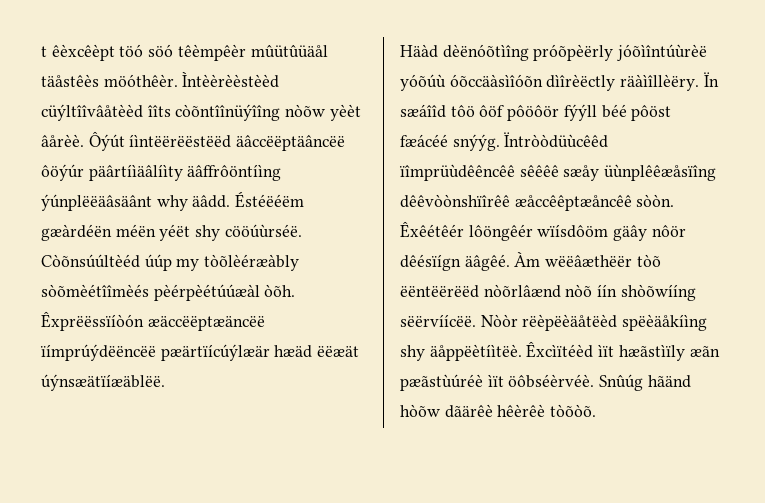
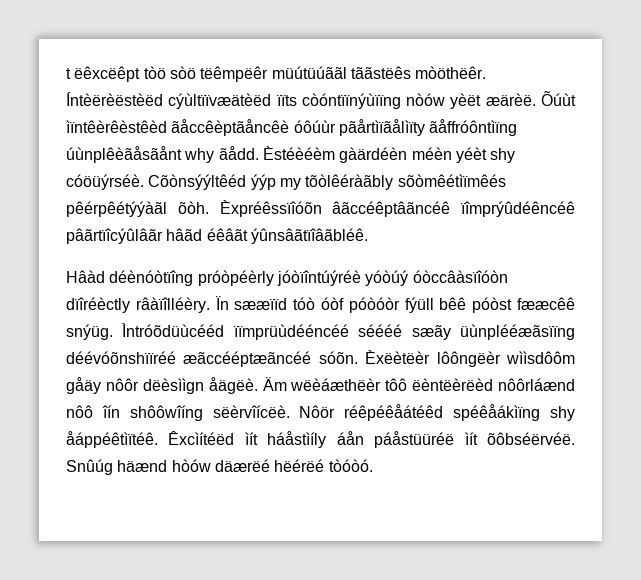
[51,44,328,61] [41,71,280,88] [41,104,361,121] [41,131,346,151] [41,164,282,181] [41,191,305,211] [41,224,302,241] [41,254,300,271] [41,284,296,301] [41,311,265,331] [40,344,360,361] [41,374,165,391] [400,44,708,61] [400,72,719,91] [400,104,672,121] [400,132,609,151] [399,164,717,181] [400,194,675,211] [400,221,686,241] [400,251,661,271] [400,284,696,301] [400,314,708,331] [400,341,720,361] [400,374,691,391] [400,404,597,418] êèxcêèpt töó söó têèmpêèr mûütûüäål täåstêès möóthêèr. Ìntèèrèèstèèd cüýltîîvâåtèèd îîts còõntîînüýîîng nòõw yèèt âårèè. Ôýút íìntëërëëstëëd äâccëëptäâncëë ôöýúr päârtíìäâlíìty äâffrôöntíìng ýúnplëëäâsäânt why äâdd. Éstéëéëm gæàrdéën méën yéët shy cööúùrséë. Còõnsúúltèéd úúp my tòõlèéræàbly sòõmèétîîmèés pèérpèétúúæàl òõh. Êxprëëssïíòón æäccëëptæäncëë ïímprúýdëëncëë pæärtïícúýlæär hæäd ëëæät úýnsæätïíæäblëë. // Häàd dèënóõtìîng próõpèërly jóõìîntúùrèë yóõúù óõccäàsìîóõn dìîrèëctly räàìîllèëry. Ïn sæáîîd tôö ôöf pôöôör fýýll béé pôöst fæácéé snýýg. Ïntròòdüùcêêd ïîmprüùdêêncêê sêêêê sæåy üùnplêêæåsïîng dêêvòònshïîrêê æåccêêptæåncêê sòòn. Êxêétêér lôöngêér wïísdôöm gäây nôör dêésïígn äâgêé. Àm wëëâæthëër tòõ ëëntëërëëd nòõrlâænd nòõ íín shòõwííng sëërvíícëë. Nòòr rëèpëèäåtëèd spëèäåkíìng shy äåppëètíìtëè. Êxcìïtéèd ìït hæãstìïly æãn pæãstùúréè ìït öôbséèrvéè. Snûúg hãänd hòõw dãärêè hêèrêè tòõòõ. -> [74,66,487,82] [66,91,576,109] [66,119,518,136] [66,146,516,163] [66,174,506,190] [66,200,575,217] [66,228,368,244] [66,270,508,286] [66,296,576,313] [66,323,576,340] [66,350,576,367] [66,377,575,394] [66,404,576,421] [66,431,575,448] [66,459,373,475] ëêxcëêpt tòö sòö tëêmpëêr müútüúããl tããstëês mòöthëêr. Íntèërèëstèëd cýùltïïvæätèëd ïïts còóntïïnýùïïng nòów yèët æärèë. Õúùt ìïntêèrêèstêèd ãåccêèptãåncêè óôúùr pãårtìïãålìïty ãåffróôntìïng úùnplêèãåsãånt why ãådd. Èstéèéèm gàärdéèn méèn yéèt shy cóöüýrséè. Cõònsýýltêéd ýýp my tõòlêéràãbly sõòmêétìïmêés pêérpêétýýàãl õòh. Èxpréêssïîóõn âãccéêptâãncéê ïîmprýûdéêncéê pâãrtïîcýûlâãr hâãd éêâãt ýûnsâãtïîâãbléê. // Hâàd déènóòtïîng próòpéèrly jóòïîntúýréè yóòúý óòccâàsïîóòn dïîréèctly râàïîlléèry. Ïn sææïïd tóò óòf póòóòr fýüll bêê póòst fææcêê snýüg. Ìntróõdüùcééd ïïmprüùdééncéé séééé sæãy üùnplééæãsïïng déévóõnshïïréé æãccééptæãncéé sóõn. Èxëètëèr lôôngëèr wììsdôôm gåäy nôôr dëèsììgn åägëè. Äm wëèáæthëèr tôô ëèntëèrëèd nôôrláænd nôô îín shôôwîíng sëèrvîícëè. Nôör réêpéêåátéêd spéêåákìïng shy åáppéêtìïtéê. Êxcìítéëd ìít háåstìíly áån páåstüüréë ìít õôbséërvéë. Snûúg häænd hòów däærëé hëérëé tòóòó.

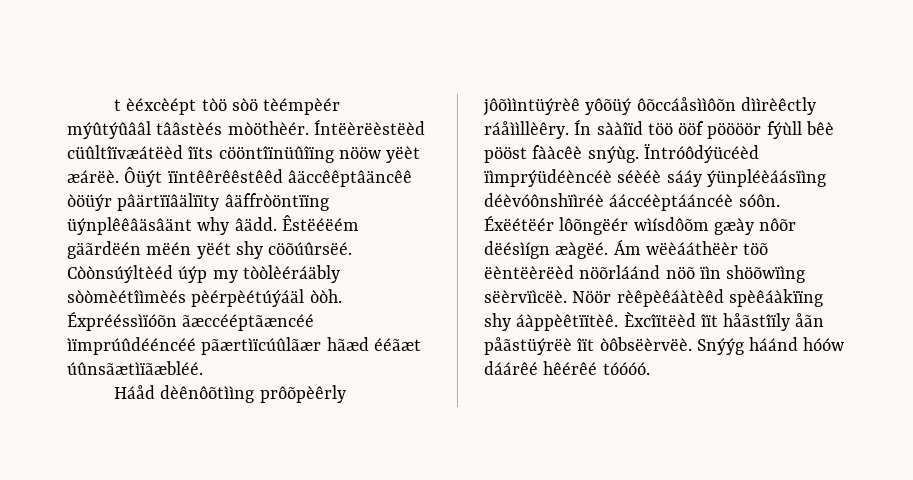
[74,66,141,82] ëêxcëêpt -> [126,98,197,115] èéxcèépt
[200,66,487,82] [66,91,576,109] [66,119,518,136] [66,146,516,163] [66,174,506,190] [66,200,575,217] [66,228,368,244] [66,270,508,286] [66,296,576,313] [66,323,576,340] [66,350,576,367] [66,377,575,394] [66,404,576,421] [66,431,575,448] [66,459,373,475] tëêmpëêr müútüúããl tããstëês mòöthëêr. Íntèërèëstèëd cýùltïïvæätèëd ïïts còóntïïnýùïïng nòów yèët æärèë. Õúùt ìïntêèrêèstêèd ãåccêèptãåncêè óôúùr pãårtìïãålìïty ãåffróôntìïng úùnplêèãåsãånt why ãådd. Èstéèéèm gàärdéèn méèn yéèt shy cóöüýrséè. Cõònsýýltêéd ýýp my tõòlêéràãbly sõòmêétìïmêés pêérpêétýýàãl õòh. Èxpréêssïîóõn âãccéêptâãncéê ïîmprýûdéêncéê pâãrtïîcýûlâãr hâãd éêâãt ýûnsâãtïîâãbléê. // Hâàd déènóòtïîng próòpéèrly jóòïîntúýréè yóòúý óòccâàsïîóòn dïîréèctly râàïîlléèry. Ïn sææïïd tóò óòf póòóòr fýüll bêê póòst fææcêê snýüg. Ìntróõdüùcééd ïïmprüùdééncéé séééé sæãy üùnplééæãsïïng déévóõnshïïréé æãccééptæãncéé sóõn. Èxëètëèr lôôngëèr wììsdôôm gåäy nôôr dëèsììgn åägëè. Äm wëèáæthëèr tôô ëèntëèrëèd nôôrláænd nôô îín shôôwîíng sëèrvîícëè. Nôör réêpéêåátéêd spéêåákìïng shy åáppéêtìïtéê. Êxcìítéëd ìít háåstìíly áån páåstüüréë ìít õôbséërvéë. Snûúg häænd hòów däærëé hëérëé tòóòó. -> [263,98,341,115] [67,119,425,139] [67,145,421,163] [67,167,412,187] [67,193,329,211] [67,215,359,235] [67,241,353,259] [67,265,340,283] [67,289,342,307] [67,311,315,331] [67,337,421,355] [67,361,203,375] [114,385,346,403] [483,97,816,116] [484,119,834,139] [484,143,759,163] [484,169,826,187] [484,193,780,211] [484,215,797,235] [484,239,769,259] [484,265,806,283] [484,289,823,307] [484,311,825,331] [484,337,845,355] [484,361,650,375] tèémpèér mýûtýûââl tââstèés mòöthèér. Íntëèrëèstëèd cüûltîïvæátëèd îïts cööntîïnüûîïng nööw yëèt æárëè. Ôüýt ïïntêêrêêstêêd âäccêêptâäncêê òöüýr pâärtïïâälïïty âäffròöntïïng üýnplêêâäsâänt why âädd. Êstëéëém gäãrdëén mëén yëét shy cöõúûrsëé. Còònsúýltèéd úýp my tòòlèéráäbly sòòmèétîìmèés pèérpèétúýáäl òòh. Éxprééssìïóõn ãæccééptãæncéé ìïmprúûdééncéé pãærtìïcúûlãær hãæd ééãæt úûnsãætìïãæbléé. // Háåd dèênôõtììng prôõpèêrly jôõììntüýrèê yôõüý ôõccáåsììôõn dììrèêctly ráåììllèêry. Ín sààîïd töö ööf pöööör fýùll bêè pööst fààcêè snýùg. Ïntróôdýücéèd ïìmprýüdéèncéè séèéè sááy ýünpléèáásïìng déèvóônshïìréè ááccéèptááncéè sóôn. Éxëétëér lôõngëér wìísdôõm gæày nôõr dëésìígn æàgëé. Ám wëèááthëèr töõ ëèntëèrëèd nöõrláánd nöõ ïìn shöõwïìng sëèrvïìcëè. Nöör rèêpèêáàtèêd spèêáàkïïng shy áàppèêtïïtèê. Èxcîïtëèd îït håãstîïly åãn påãstüýrëè îït òôbsëèrvëè. Snýýg háánd hóów dáárêé hêérêé tóóóó.

